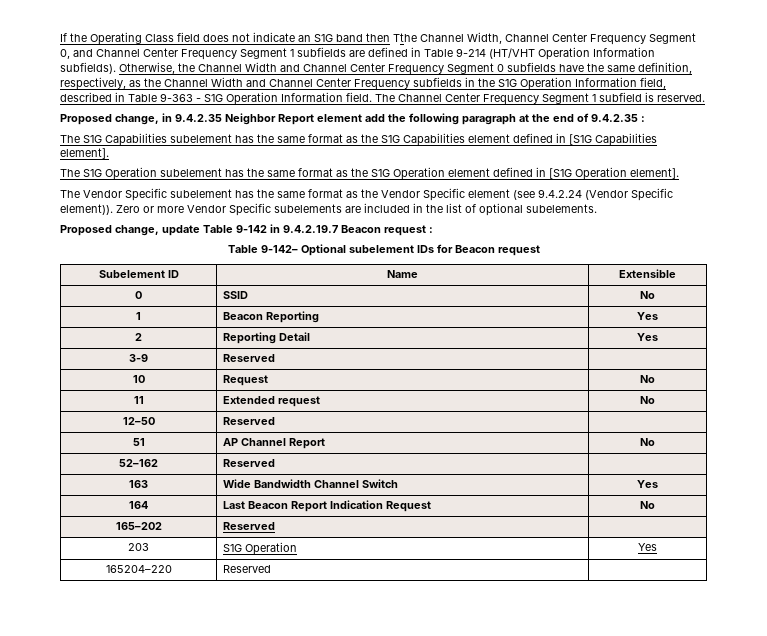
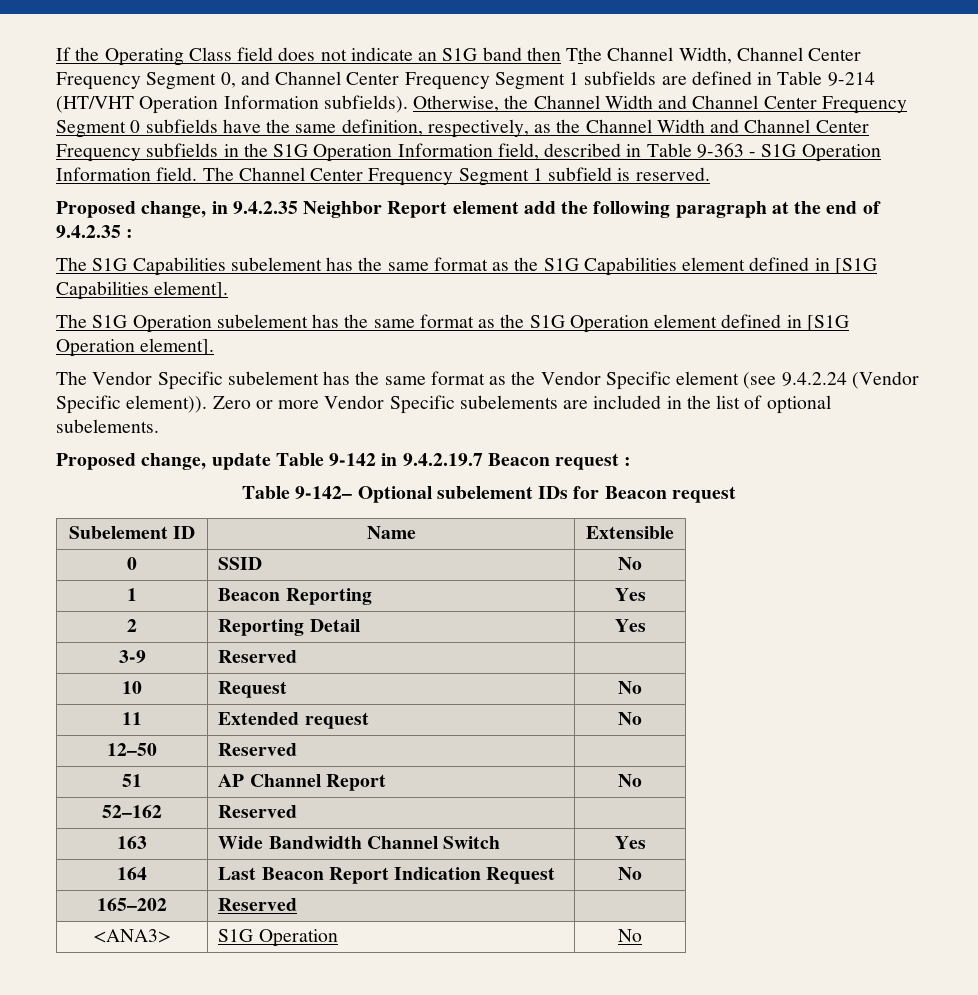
[128,543,149,551] 203 -> [93,929,171,943] <ANA3>
[638,543,657,551] [105,565,172,573] [222,565,271,573] Yes // 165204–220 | Reserved | -> [618,929,642,942] No

